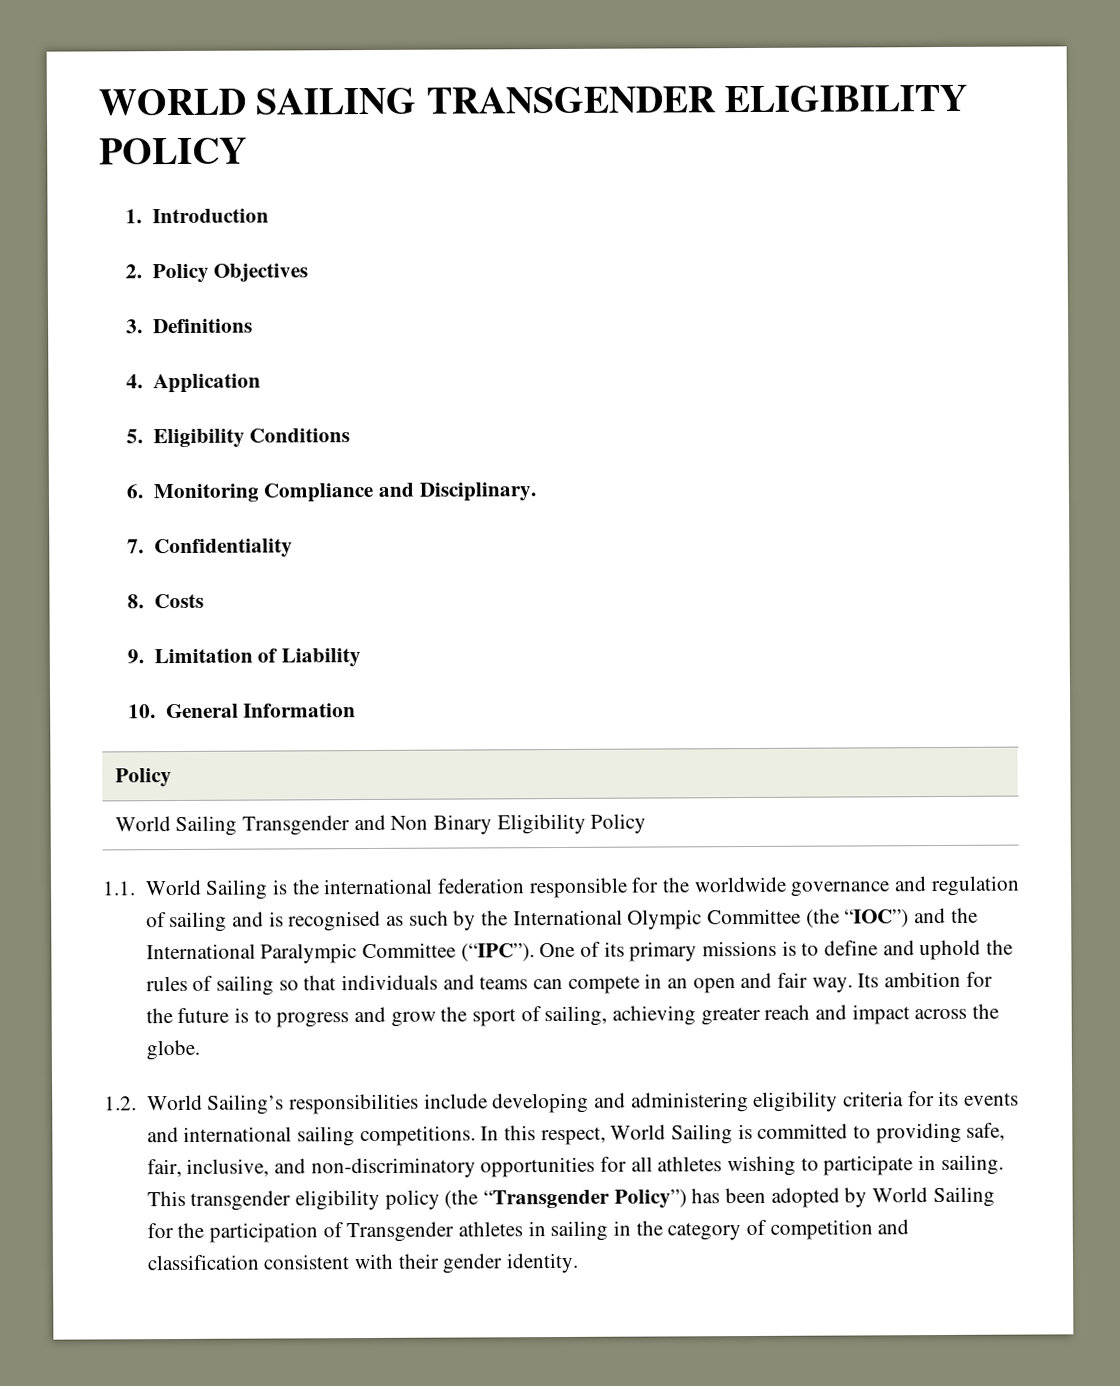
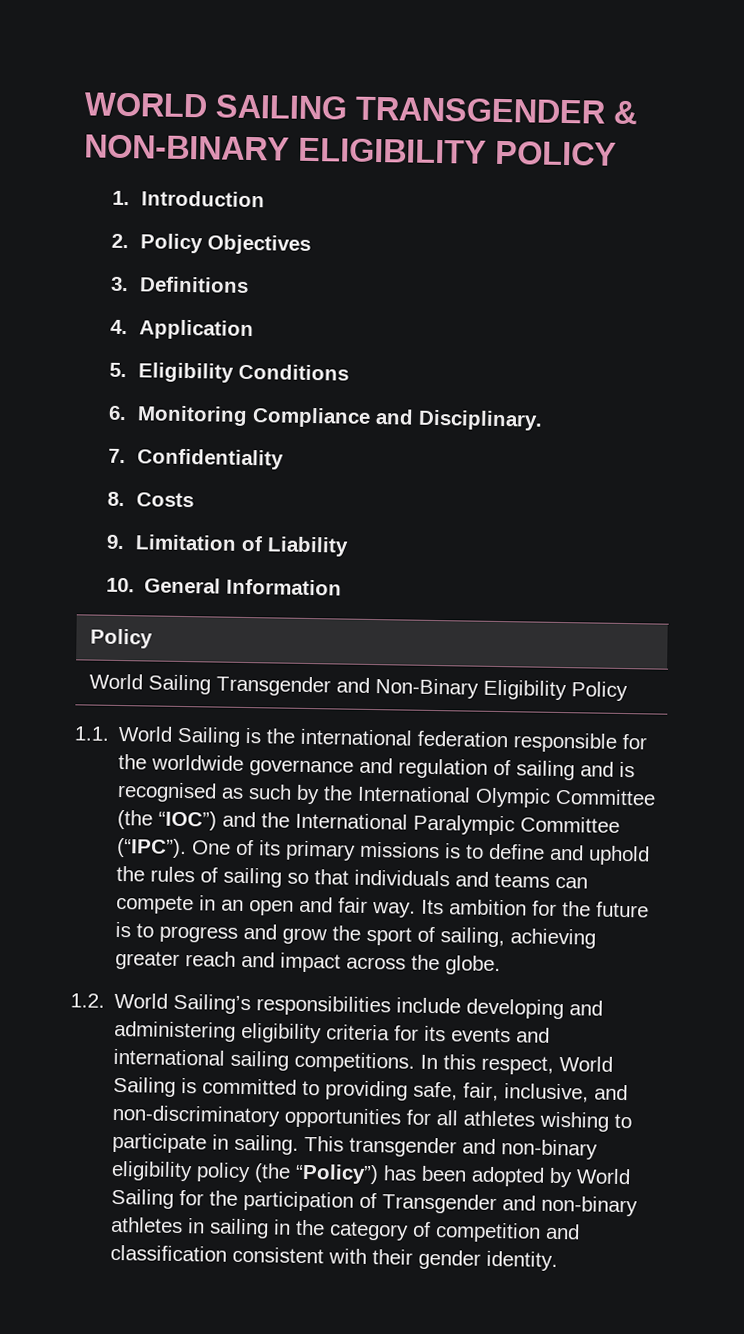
(716, 100) none -> [613,100,638,125] [84,134,290,161] & NON-BINARY
[390,814,492,835] Non Binary -> [375,678,480,699] Non-Binary
(292, 1200) none -> [462,1138,599,1160] and non-binary
[482,1189,687,1209] “Transgender Policy”) -> [295,1163,380,1185] “Policy”)
(455, 1232) none -> [502,1195,639,1217] and non-binary

